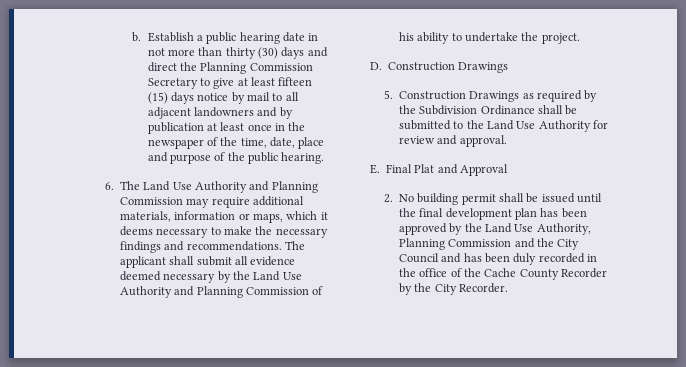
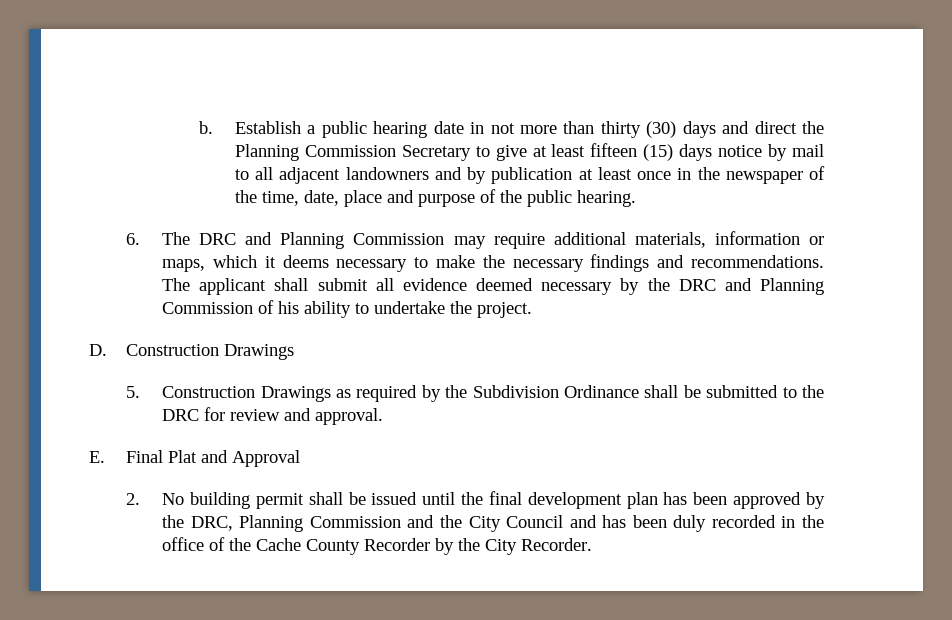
[143,181,248,193] Land Use Authority -> [199,233,237,245] DRC
[253,271,302,281] [119,286,172,298] Land Use Authority -> [678,279,716,291] DRC
[487,120,591,132] Land Use Authority -> [162,409,200,421] DRC
[485,223,591,235] Land Use Authority, -> [190,516,233,531] DRC,

